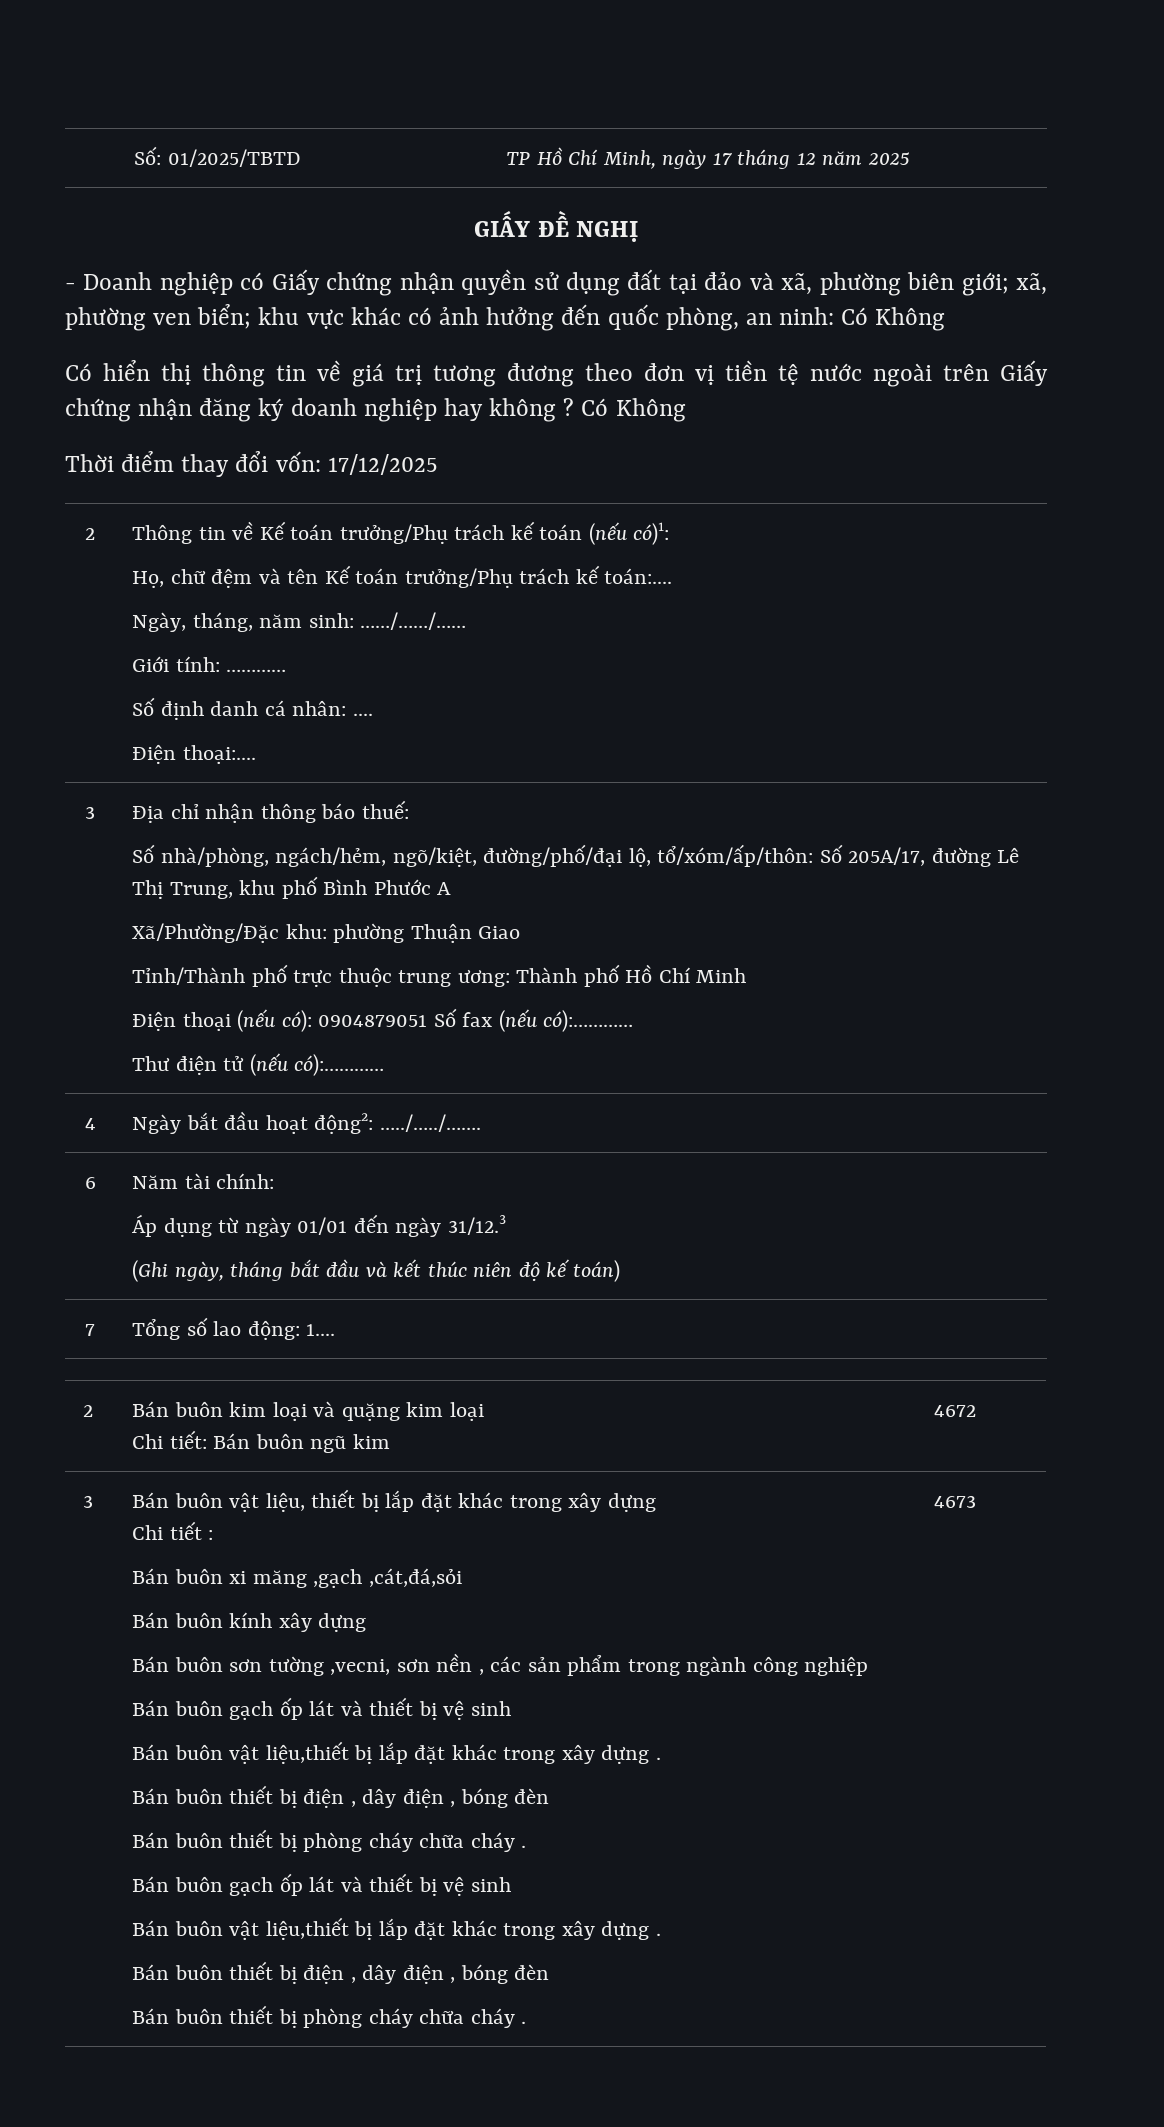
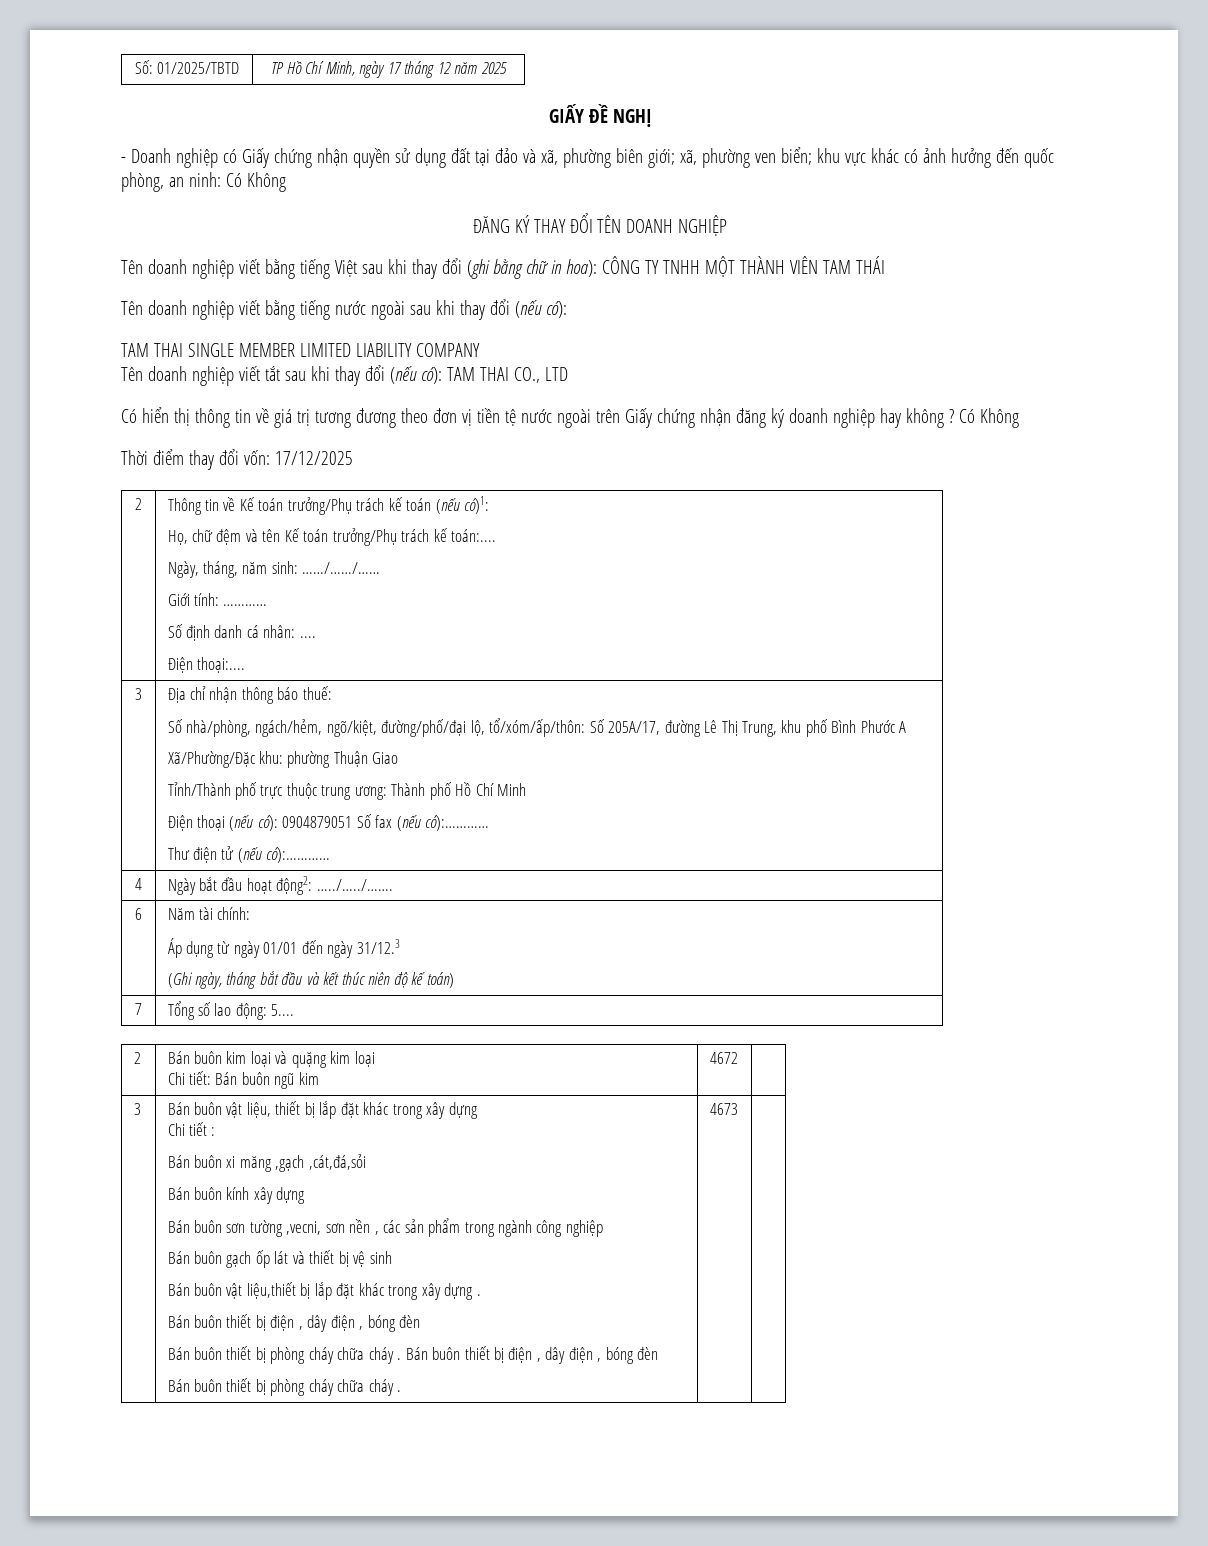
(946, 319) none -> [472,213,728,236] [121,256,885,279] [121,299,567,320] [121,343,480,357] [121,365,568,386] // ĐĂNG KÝ THAY ĐỔI TÊN DOANH NGHIỆP // Tên doanh nghiệp viết bằng tiếng Việt sau khi thay đổi (ghi bằng chữ in hoa): CÔNG TY TNHH MỘT THÀNH VIÊN TAM THÁI // Tên doanh nghiệp viết bằng tiếng nước ngoài sau khi thay đổi (nếu có): // TAM THAI SINGLE MEMBER LIMITED LIABILITY COMPANY // Tên doanh nghiệp viết tắt sau khi thay đổi (nếu có): TAM THAI CO., LTD
[306,1324,336,1336] 1.... -> [271,1004,295,1016] 5....
[132,1873,511,1896] [132,1917,661,1940] // Bán buôn gạch ốp lát và thiết bị vệ sinh // Bán buôn vật liệu,thiết bị lắp đặt khác trong xây dựng . // -> (402, 1359) none

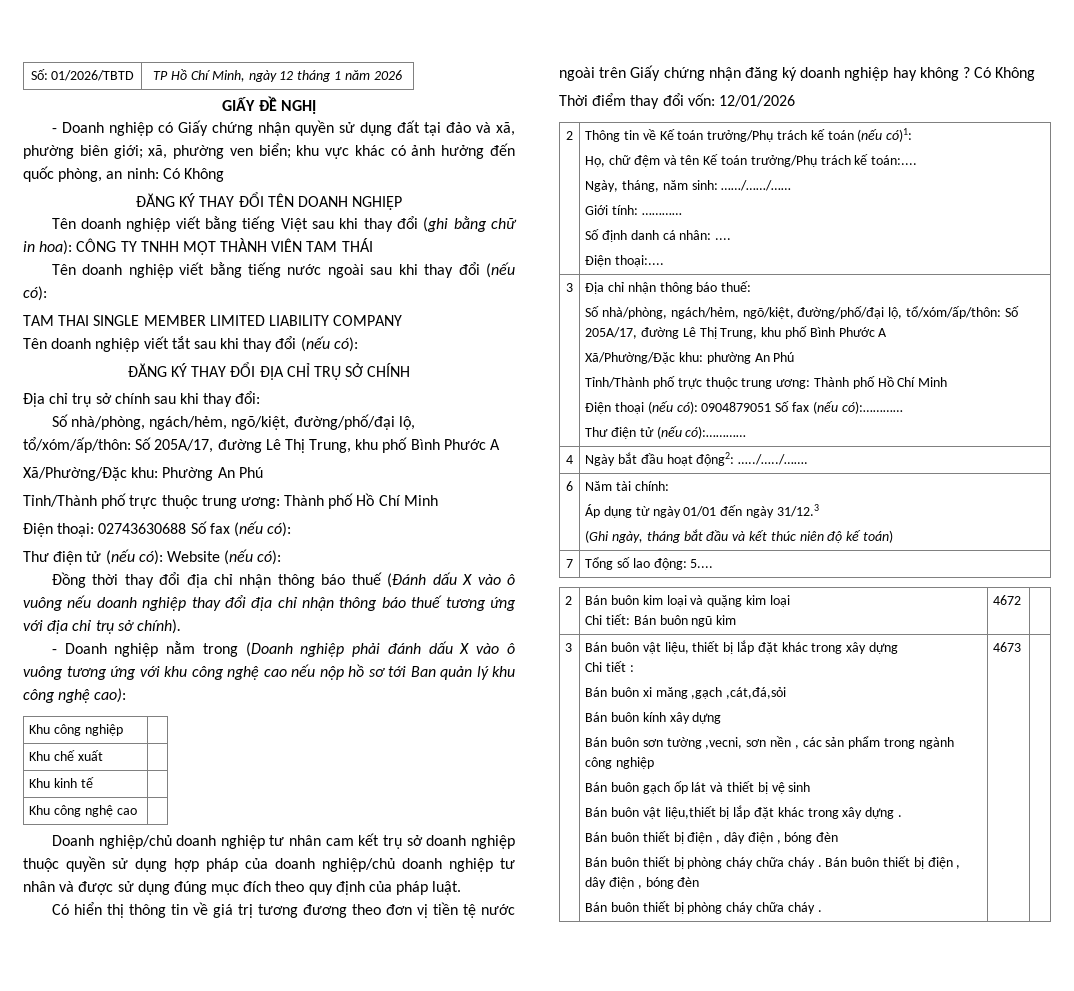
[157,62,240,74] 01/2025/TBTD -> [51,70,135,81] 01/2026/TBTD
[387,61,507,78] 17 tháng 12 năm 2025 -> [279,70,402,82] 12 tháng 1 năm 2026
[446,367,568,383] TAM THAI CO., LTD -> [127,362,411,380] [23,391,261,407] [51,414,415,430] [23,437,501,453] [23,467,263,481] [23,493,438,509] [23,521,292,537] [23,549,282,565] [51,572,515,588] [23,595,516,611] [23,619,181,634] [51,641,515,657] [23,664,515,680] [23,688,127,703] [29,724,123,736] [29,750,103,761] [29,777,94,788] [29,805,137,817] [51,833,516,849] [23,856,515,872] [23,881,462,895] // ĐĂNG KÝ THAY ĐỔI ĐỊA CHỈ TRỤ SỞ CHÍNH // Địa chỉ trụ sở chính sau khi thay đổi: // Số nhà/phòng, ngách/hẻm, ngõ/kiệt, đường/phố/đại lộ, tổ/xóm/ấp/thôn: Số 205A/17, đường Lê Thị Trung, khu phố Bình Phước A // Xã/Phường/Đặc khu: Phường An Phú // Tỉnh/Thành phố trực thuộc trung ương: Thành phố Hồ Chí Minh // Điện thoại: 02743630688 Số fax (nếu có): // Thư điện tử (nếu có): Website (nếu có): // Đồng thời thay đổi địa chỉ nhận thông báo thuế (Đánh dấu X vào ô vuông nếu doanh nghiệp thay đổi địa chỉ nhận thông báo thuế tương ứng với địa chỉ trụ sở chính). // - Doanh nghiệp nằm trong (Doanh nghiệp phải đánh dấu X vào ô vuông tương ứng với khu công nghệ cao nếu nộp hồ sơ tới Ban quản lý khu công nghệ cao): // Khu công nghiệp | // Khu chế xuất | // Khu kinh tế | // Khu công nghệ cao | // Doanh nghiệp/chủ doanh nghiệp tư nhân cam kết trụ sở doanh nghiệp thuộc quyền sử dụng hợp pháp của doanh nghiệp/chủ doanh nghiệp tư nhân và được sử dụng đúng mục đích theo quy định của pháp luật.
[274,451,353,465] 17/12/2025 -> [718,95,795,107] 12/01/2026
[333,751,399,767] Thuận Giao -> [754,352,795,362] An Phú

